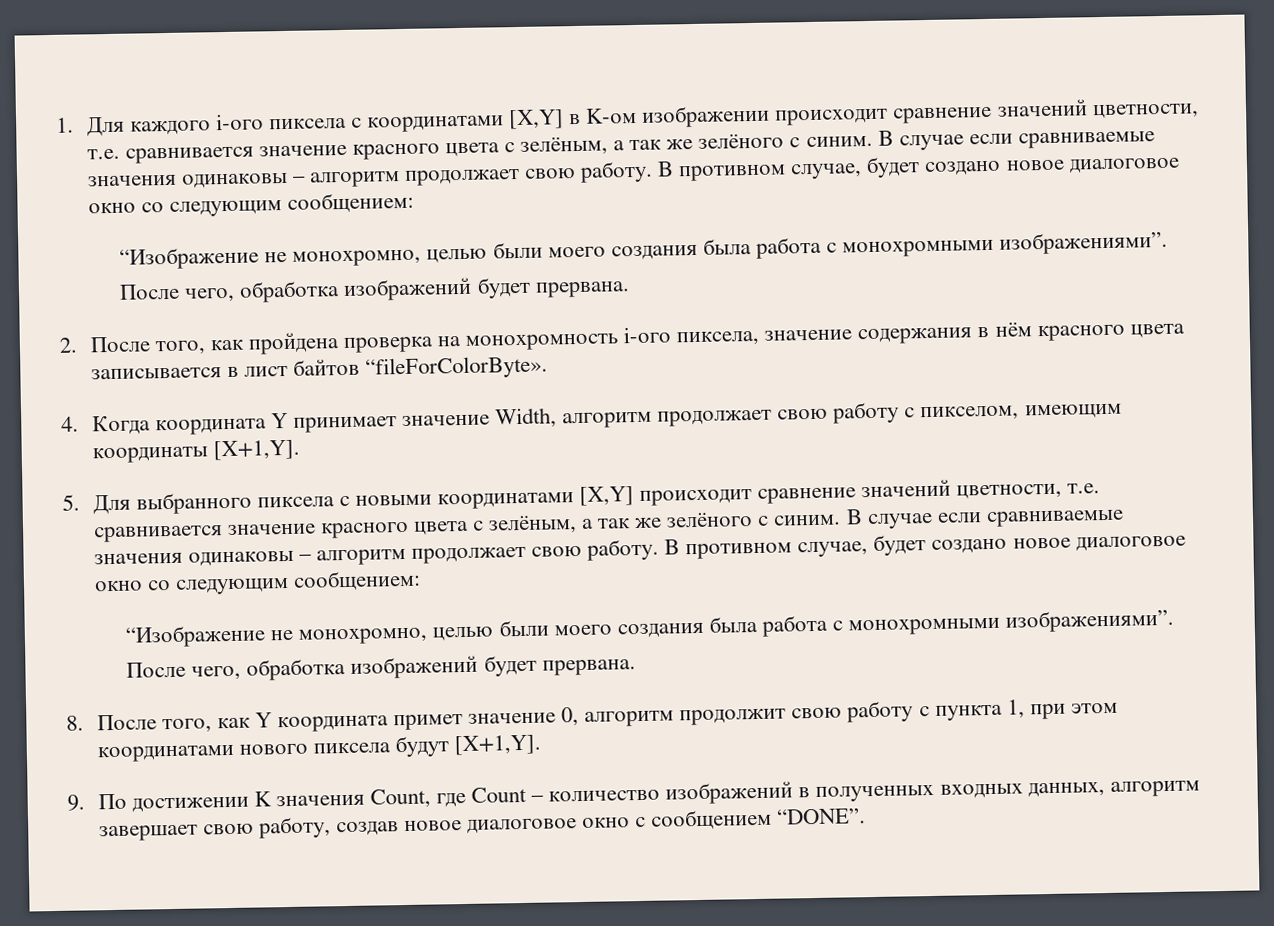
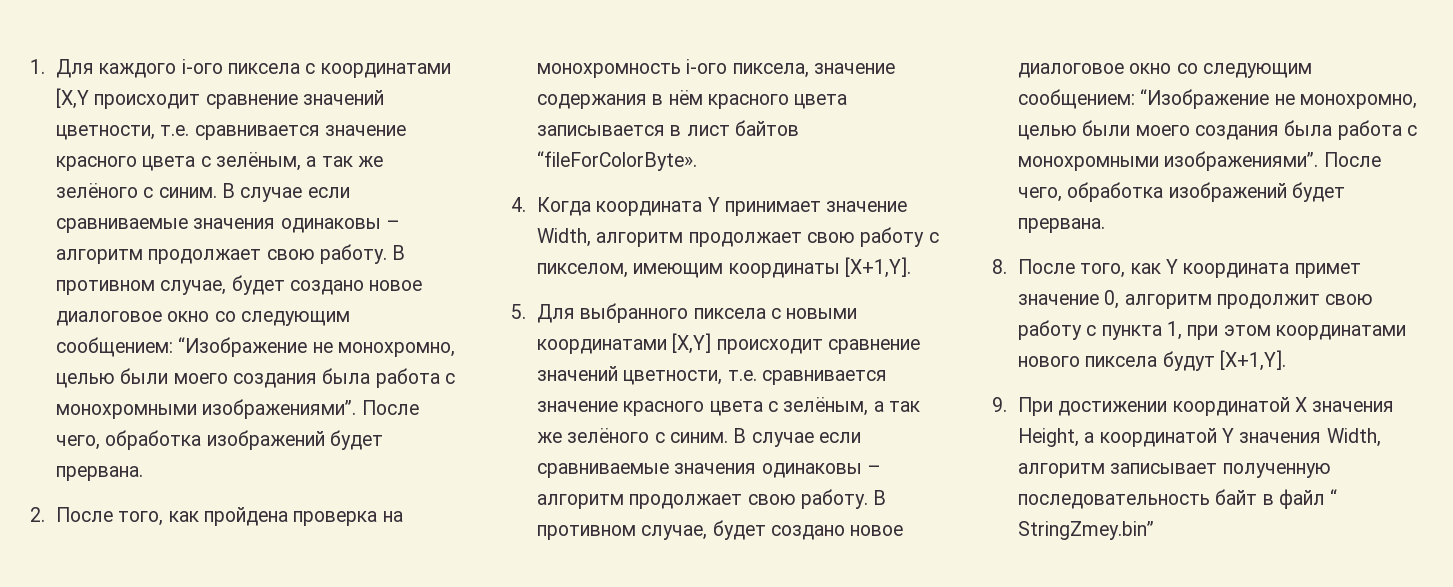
[508,104,771,130] [X,Y] в K-ом изображении -> [56,88,90,109] [X,Y
(414, 202) // -> (174, 347) none
(1169, 242) // -> (357, 409) none
(421, 580) // -> (1136, 99) none
(1175, 620) // -> (1319, 161) none
[97,780,1200,813] [98,808,867,842] По достижении K значения Count, где Count – количество изображений в полученных входных данных, алгоритм завершает свою работу, создав новое диалоговое окно с сообщением “DONE”. -> [1018,397,1395,416] [1018,428,1381,447] [1018,463,1331,478] [1018,489,1338,509] [1018,521,1155,540] При достижении координатой X значения Height, а координатой Y значения Width, алгоритм записывает полученную последовательность байт в файл “ StringZmey.bin”

